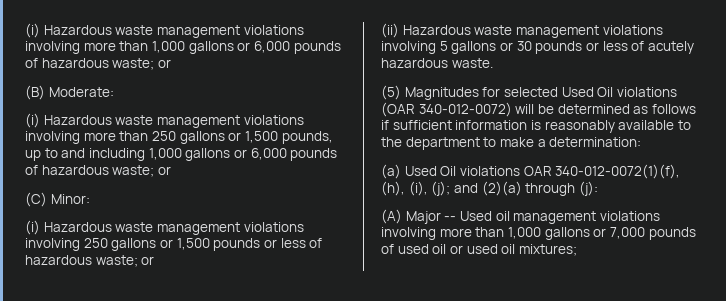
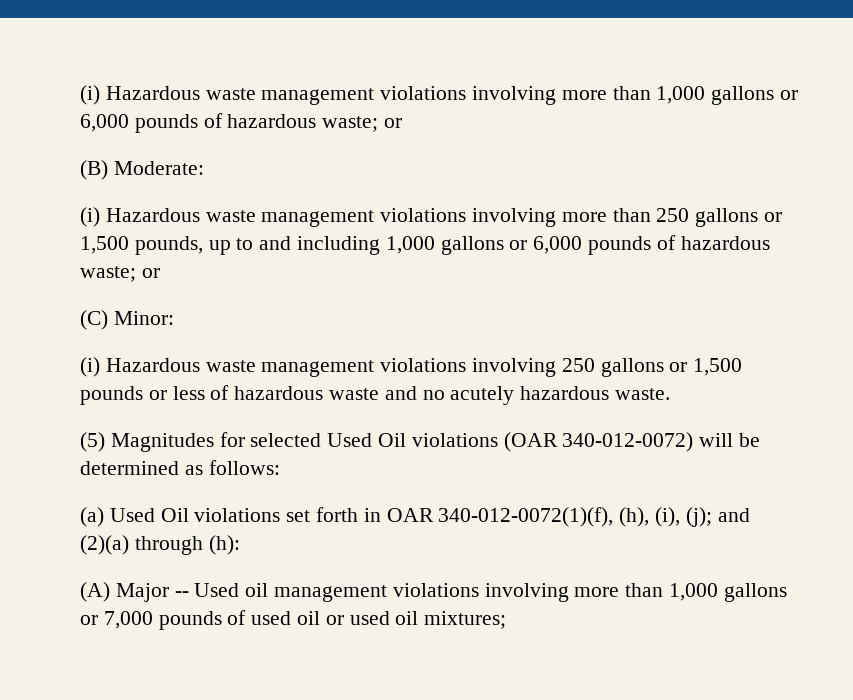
[95,255,155,267] [381,23,663,38] [381,41,645,54] waste; or // (ii) Hazardous waste management violations involving 5 gallons or 30 pounds or less of -> [329,386,445,400] waste and no
[651,104,696,114] [381,120,691,133] [381,137,642,150] follows if sufficient information is reasonably available to the department to make a determination: -> [208,460,280,475] follows:
(520, 171) none -> [286,507,381,522] set forth in
[578,181,598,196] (j): -> [208,535,240,555] (h):

